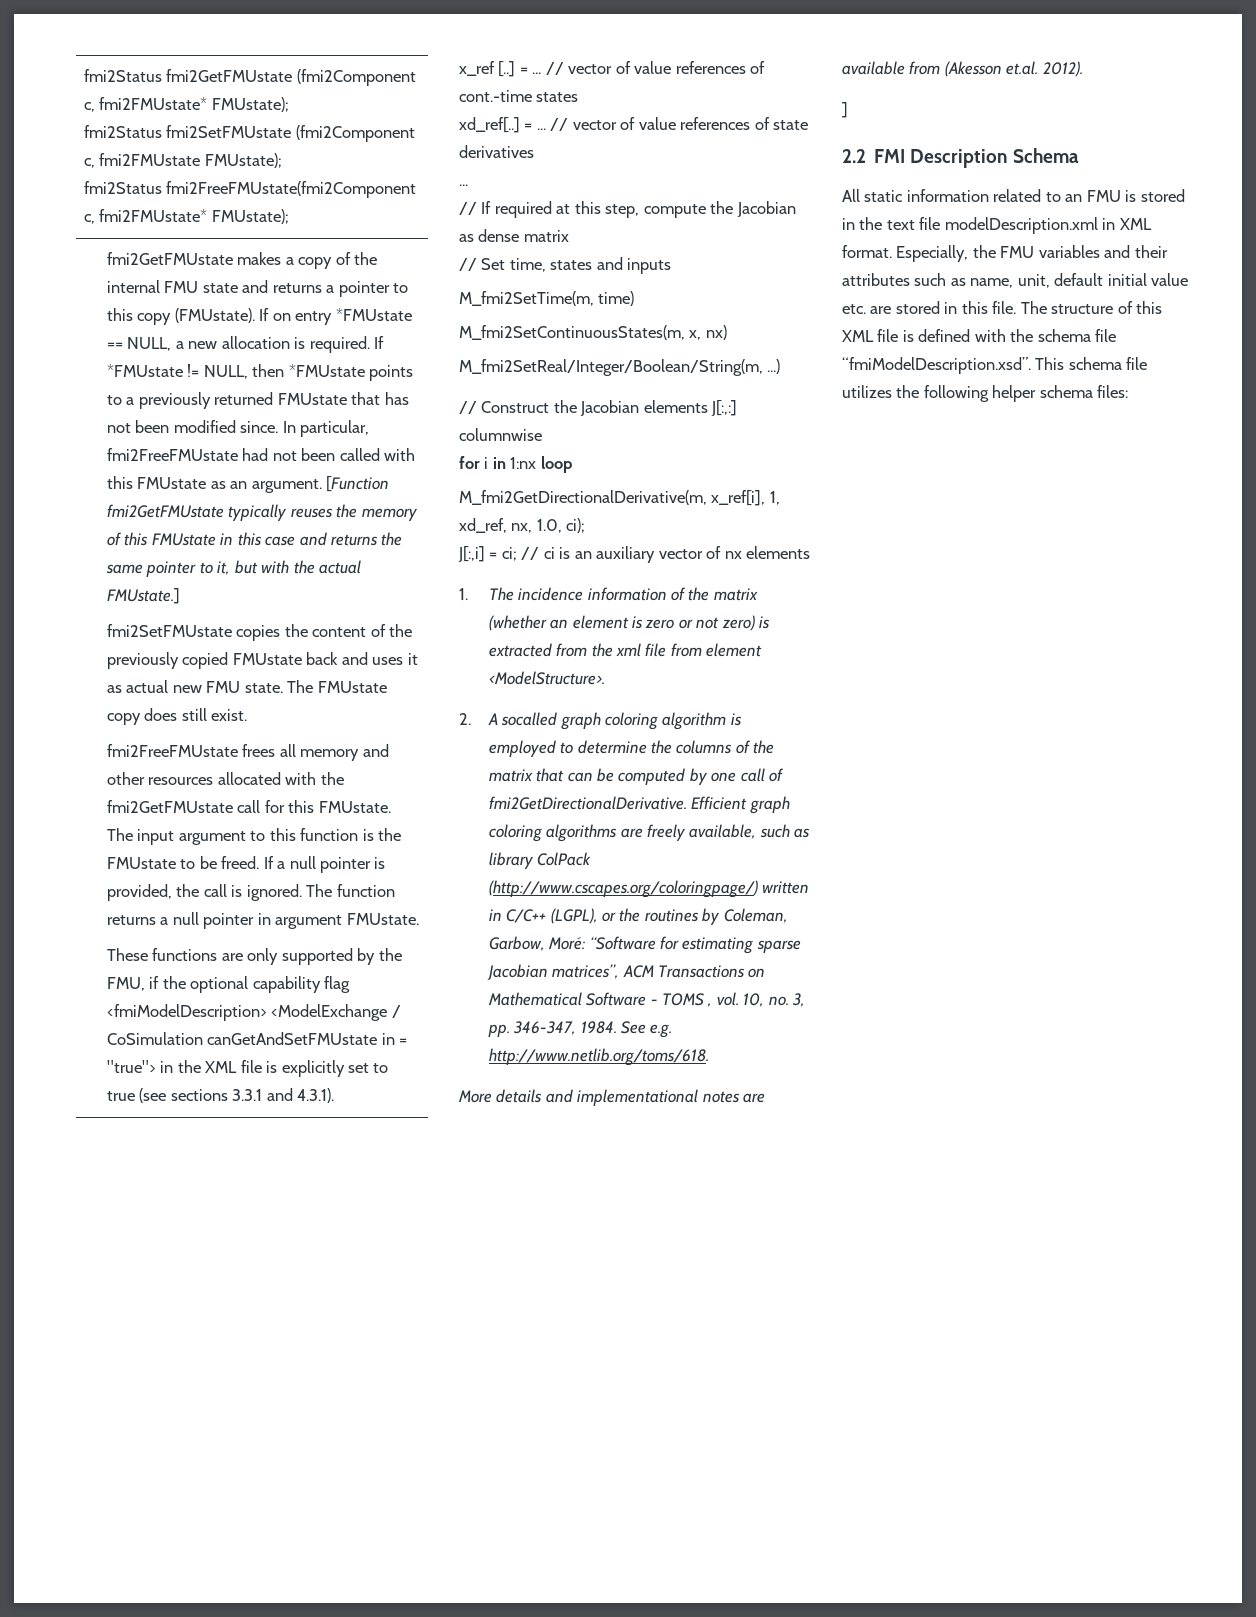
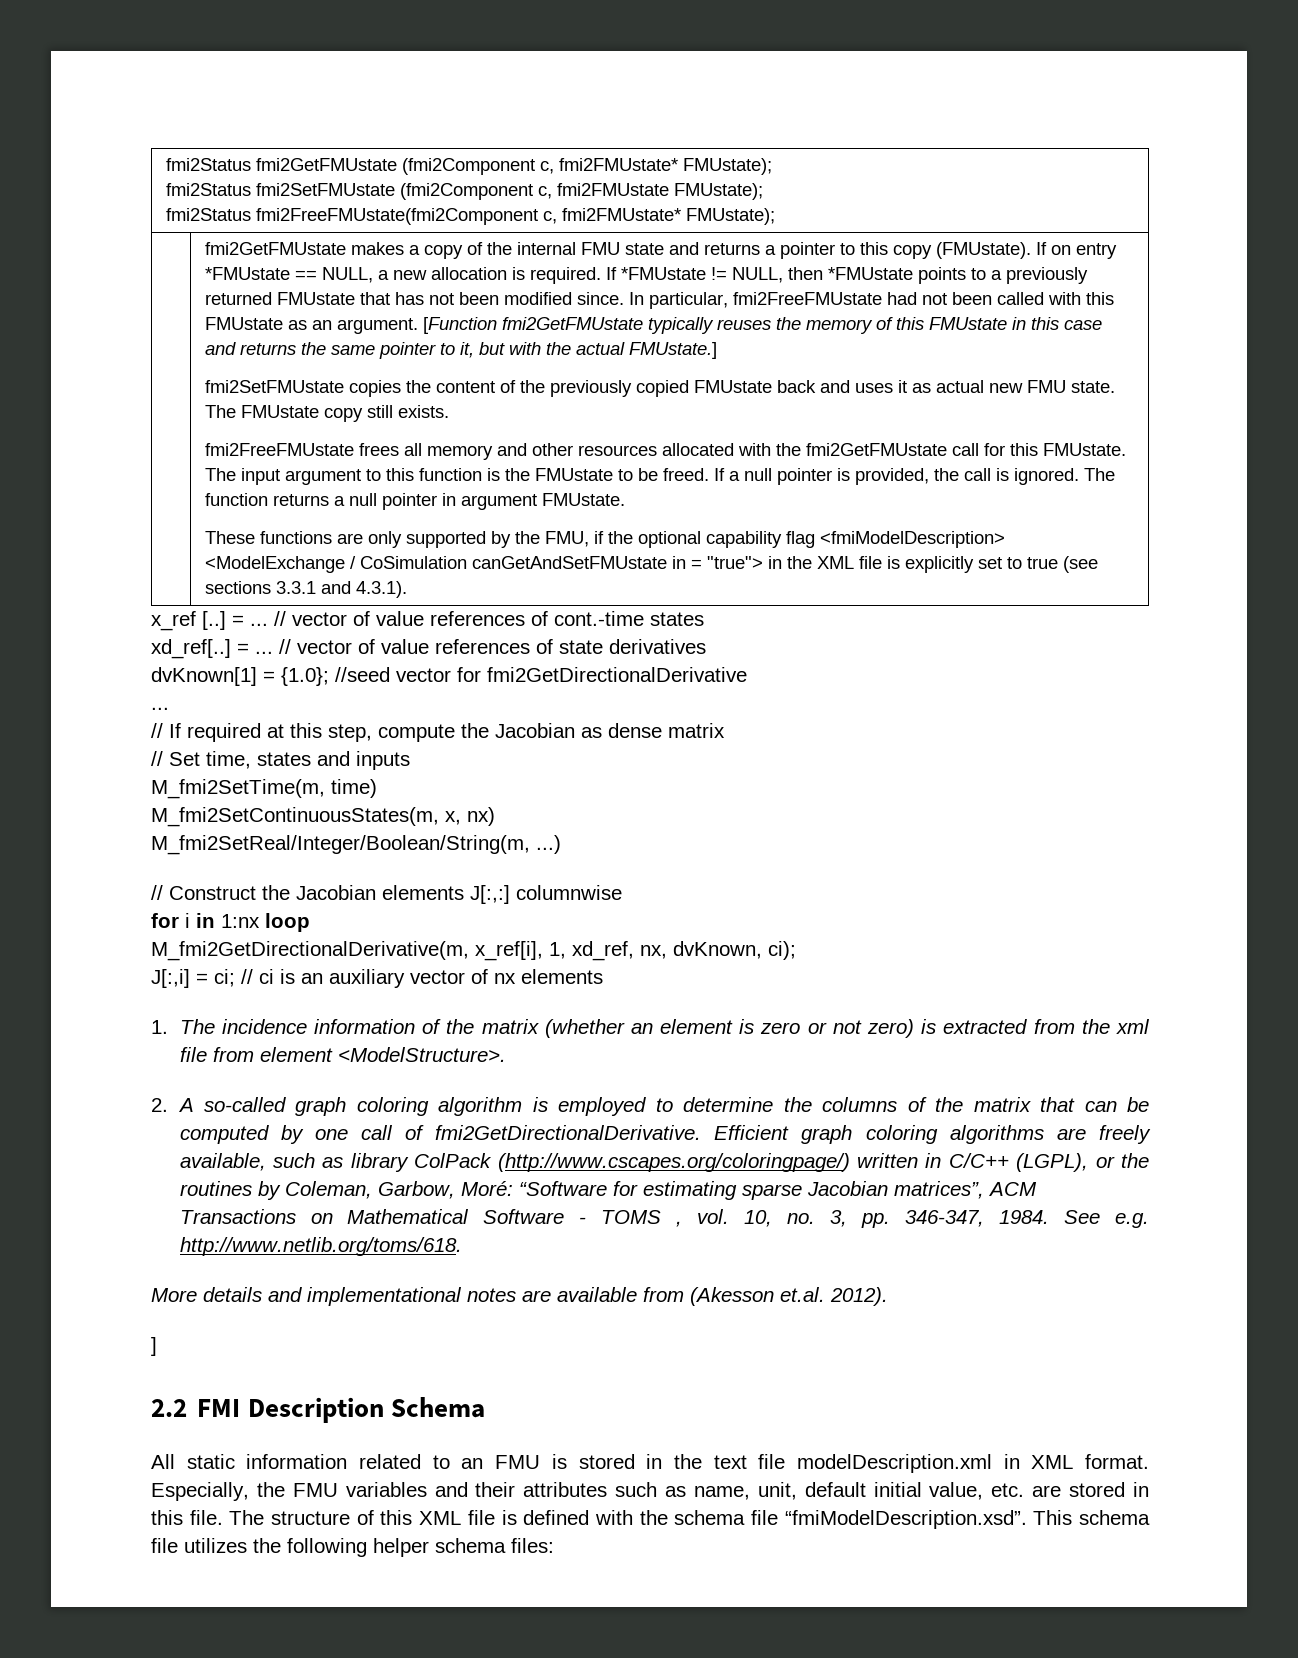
[144,708,248,721] does still exist. -> [366,405,449,418] still exists.
(534, 151) none -> [151,667,747,686] // dvKnown[1] = {1.0}; //seed vector for fmi2GetDirectionalDerivative
[536,519,562,533] 1.0, -> [673,941,762,959] dvKnown,
[501,712,558,726] socalled -> [204,1097,287,1112] so-called
[1151,273,1189,286] value -> [929,1482,984,1500] value,

